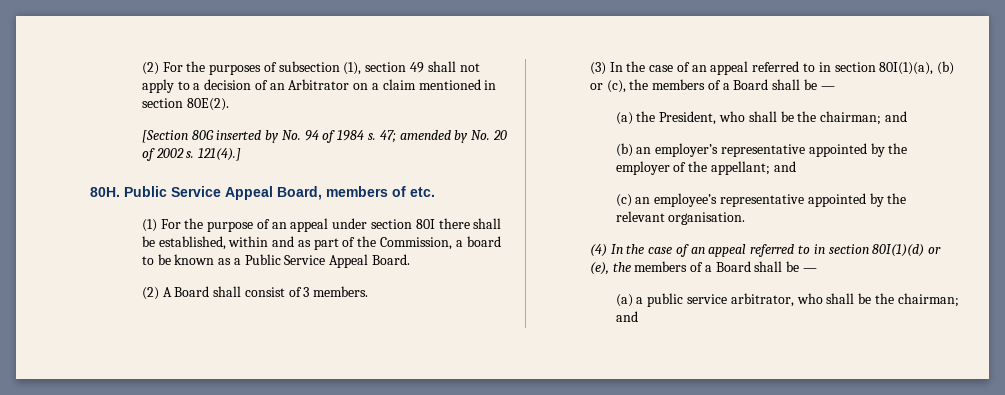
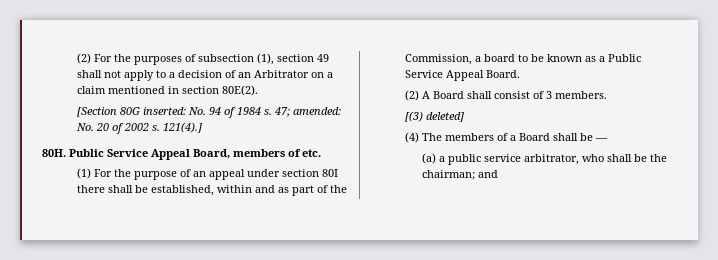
[216,130,280,143] inserted by -> [142,107,186,115] inserted:
[399,130,469,143] amended by -> [292,107,341,115] amended:
[589,61,955,75] [589,79,835,93] [615,111,907,125] [615,143,908,157] [615,161,796,175] [615,193,907,207] [615,211,746,225] [589,244,942,257] [589,262,631,275] (3) In the case of an appeal referred to in section 80I(1)(a), (b) or (c), the members of a Board shall be — // (a) the President, who shall be the chairman; and // (b) an employer’s representative appointed by the employer of the appellant; and // (c) an employee’s representative appointed by the relevant organisation. // (4) In the case of an appeal referred to in section 80I(1)(d) or (e), the -> [404,111,464,122] [404,132,442,143] [(3) deleted] // (4) The

